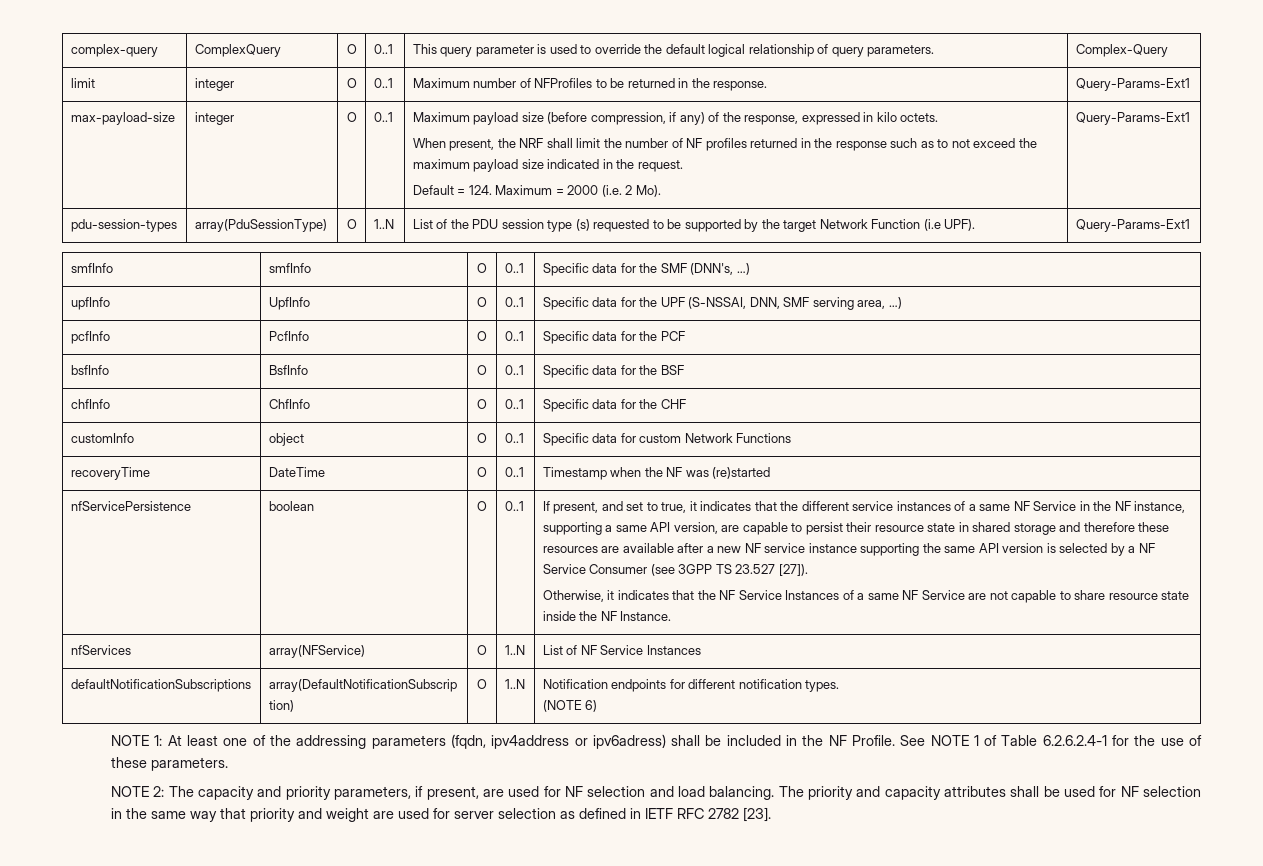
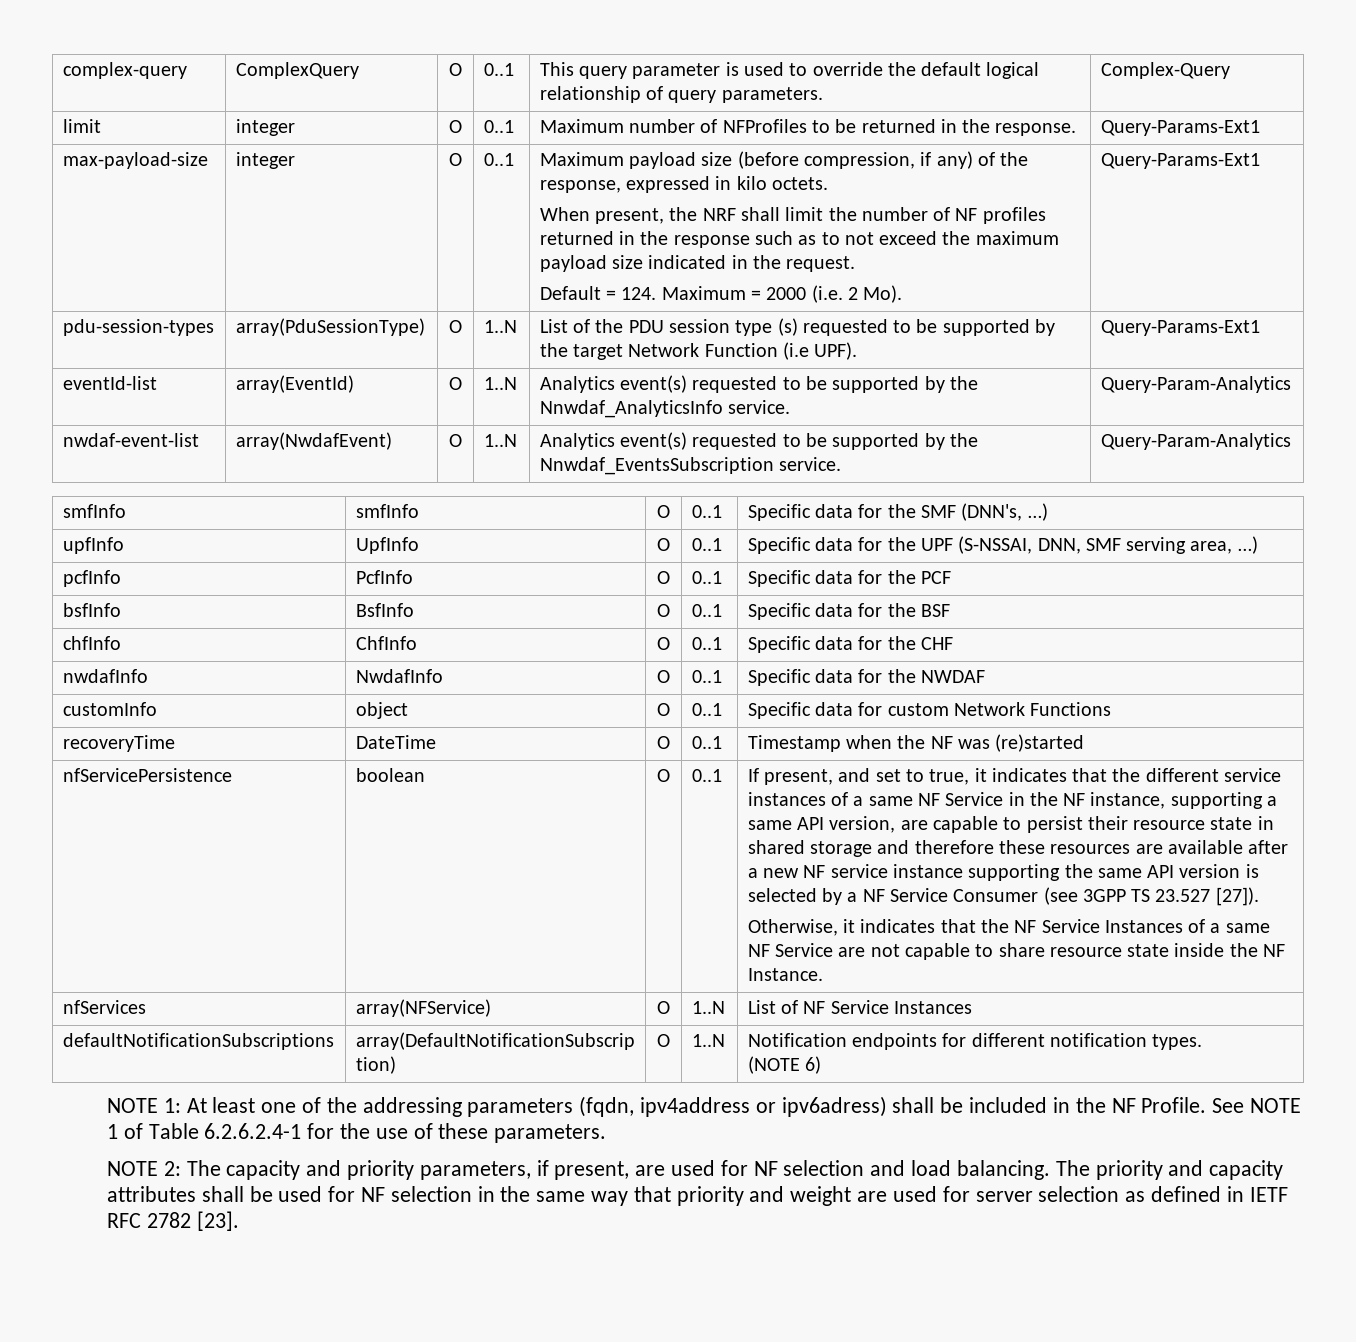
(1190, 225) none -> [62,376,157,390] [235,375,354,393] [449,377,462,390] [483,377,517,390] [539,375,978,393] [539,400,791,418] [1100,376,1291,393] [62,433,199,447] [235,432,392,450] [449,434,462,447] [483,434,517,447] [539,432,978,450] [539,457,842,475] [1100,433,1291,450] // eventId-list | array(EventId) | O | 1..N | Analytics event(s) requested to be supported by the Nnwdaf_AnalyticsInfo service. | Query-Param-Analytics // nwdaf-event-list | array(NwdafEvent) | O | 1..N | Analytics event(s) requested to be supported by the Nnwdaf_EventsSubscription service. | Query-Param-Analytics
(686, 404) none -> [62,669,148,683] [355,669,443,683] [657,670,670,683] [691,670,722,683] [747,669,985,686] // nwdafInfo | NwdafInfo | O | 0..1 | Specific data for the NWDAF

